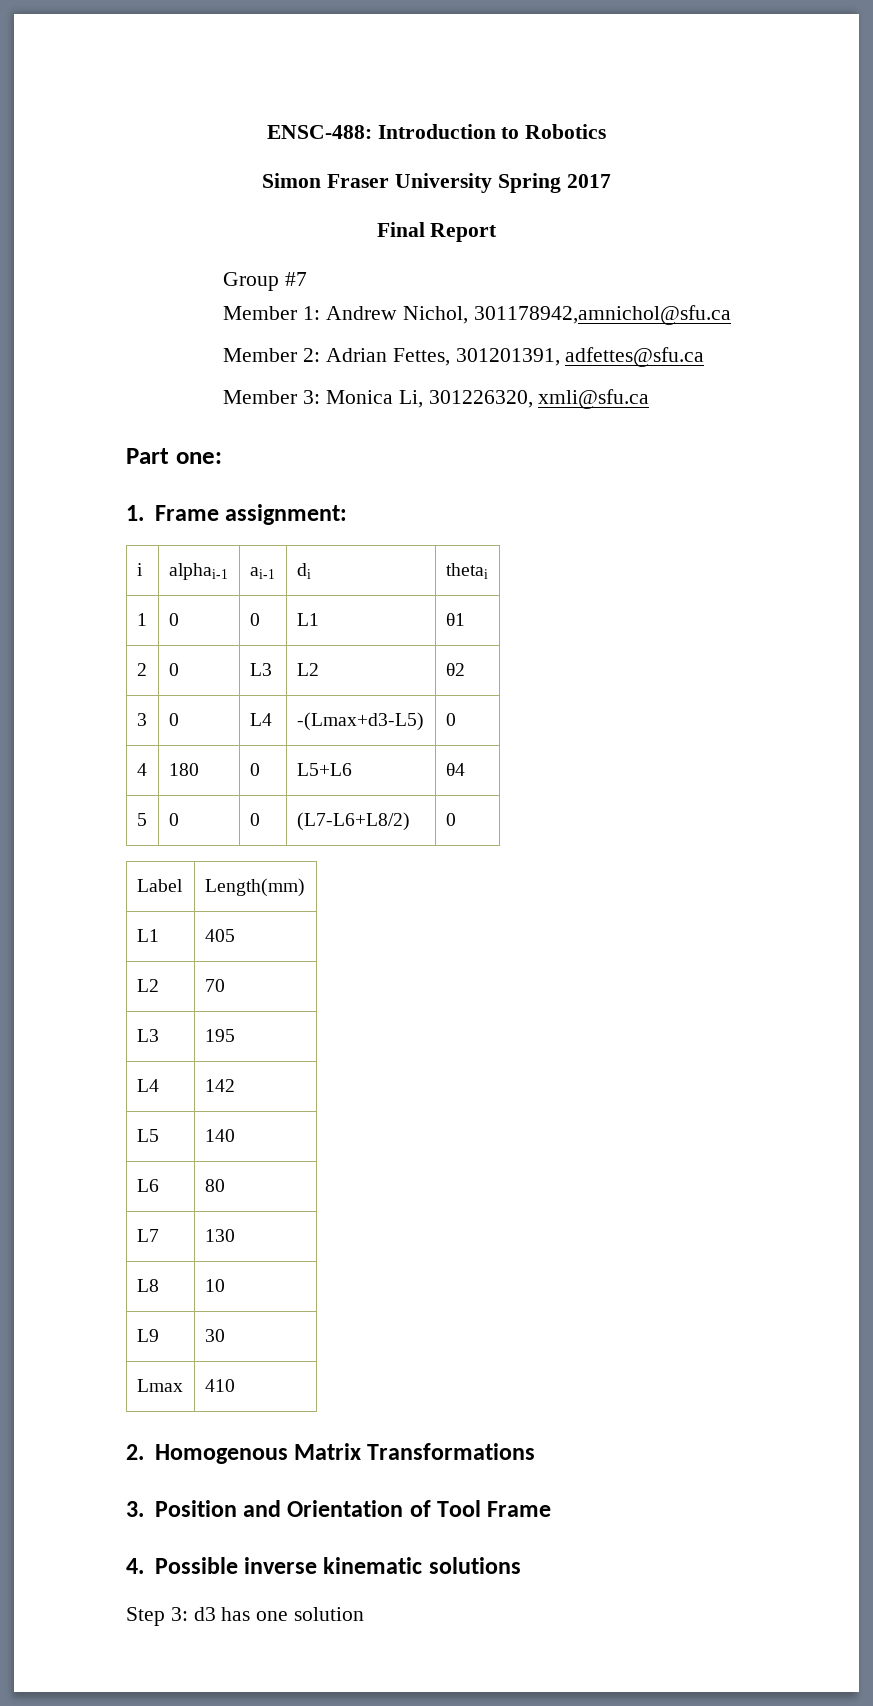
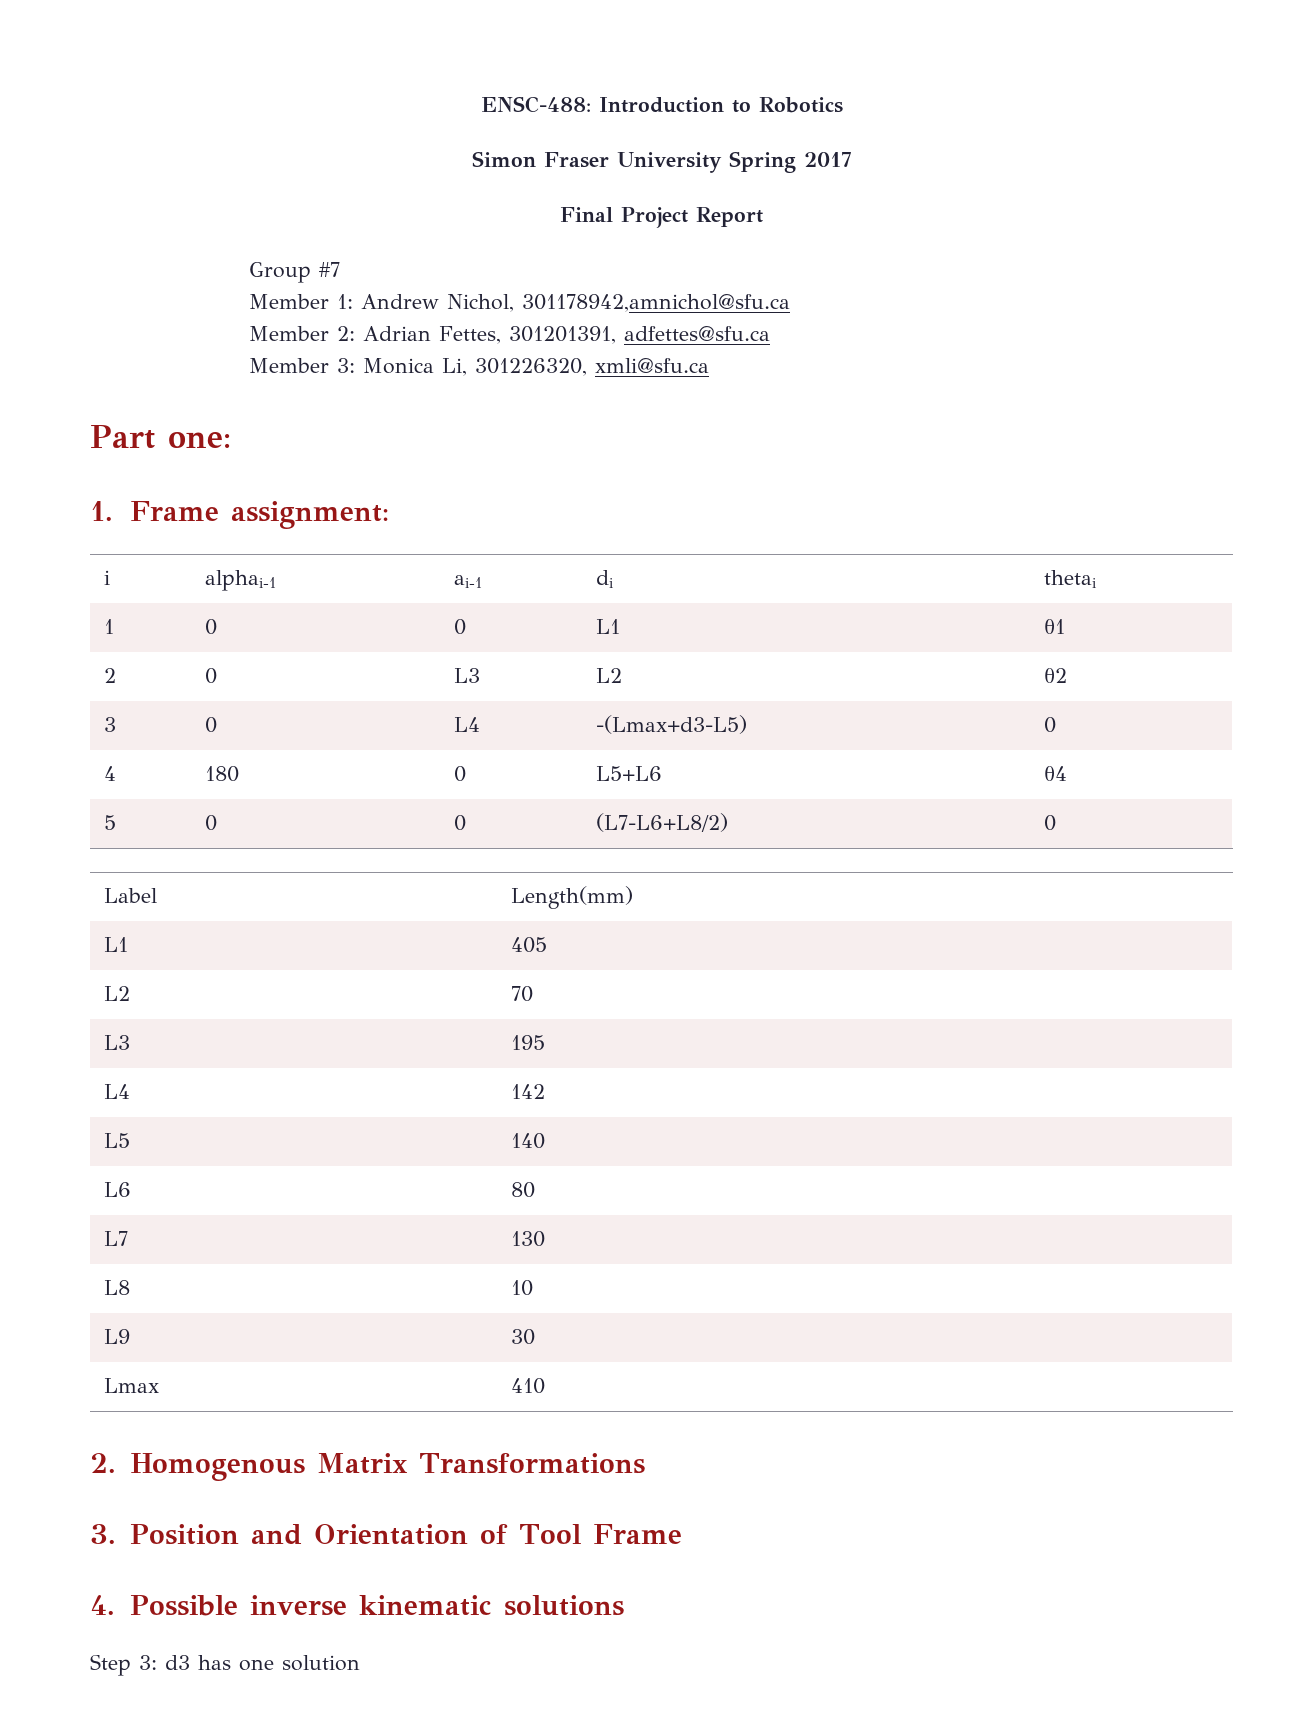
(425, 229) none -> [621,207,688,228] Project

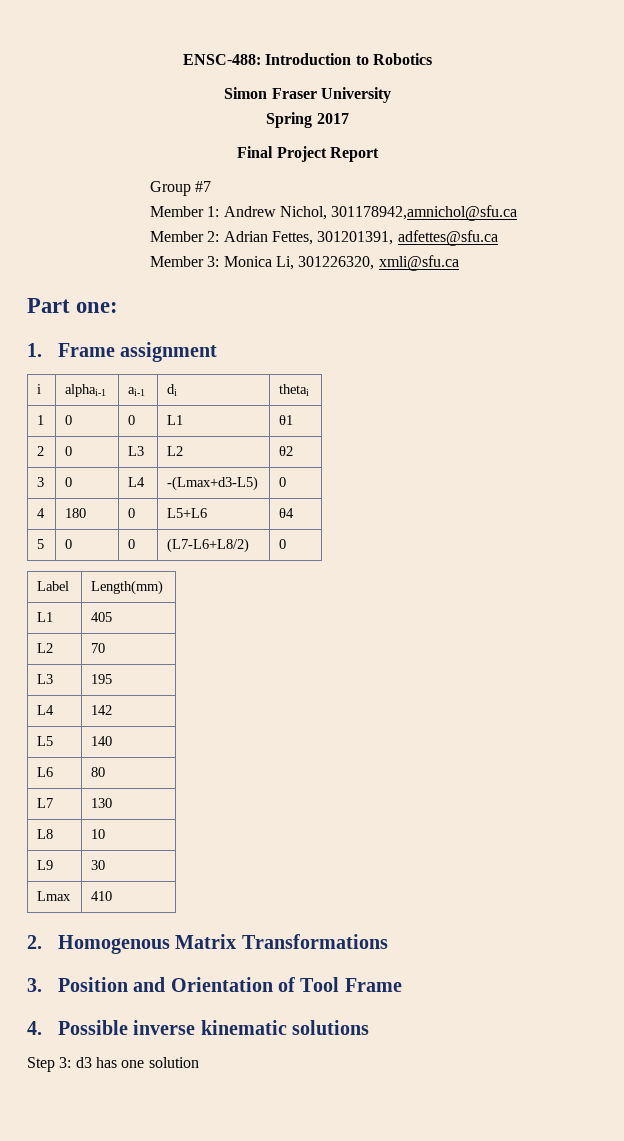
(722, 162) none -> (391, 95) //
[230,501,389,529] assignment: -> [120,342,218,362] assignment

